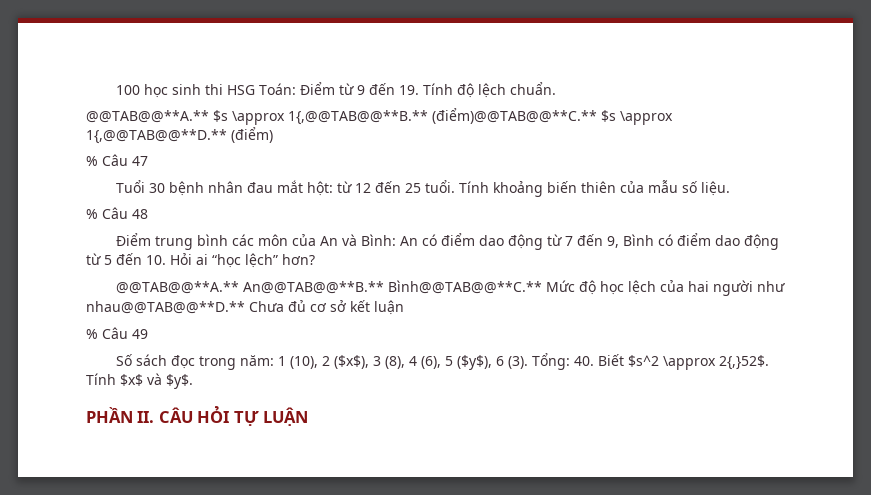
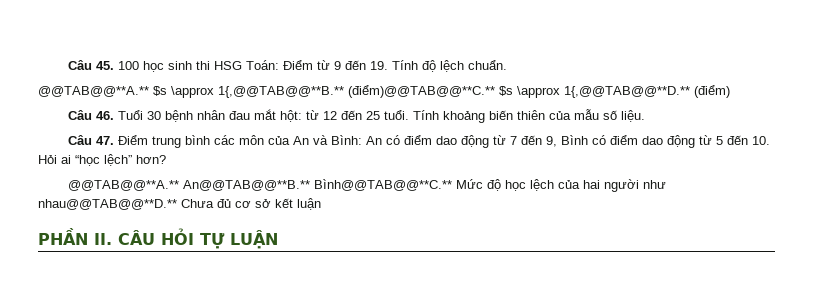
(115, 90) none -> [67,60,114,70] Câu 45.
[86,154,148,166] % Câu 47 // -> [67,110,114,120] Câu 46.
[86,207,148,219] % Câu 48 // -> [67,135,114,145] Câu 47.
[86,327,148,339] [115,353,769,370] [86,373,193,389] // % Câu 49 // Số sách đọc trong năm: 1 (10), 2 ($x$), 3 (8), 4 (6), 5 ($y$), 6 (3). Tổng: 40. Biết $s^2 \approx 2{,}52$. Tính $x$ và $y$. -> (321, 204) none

